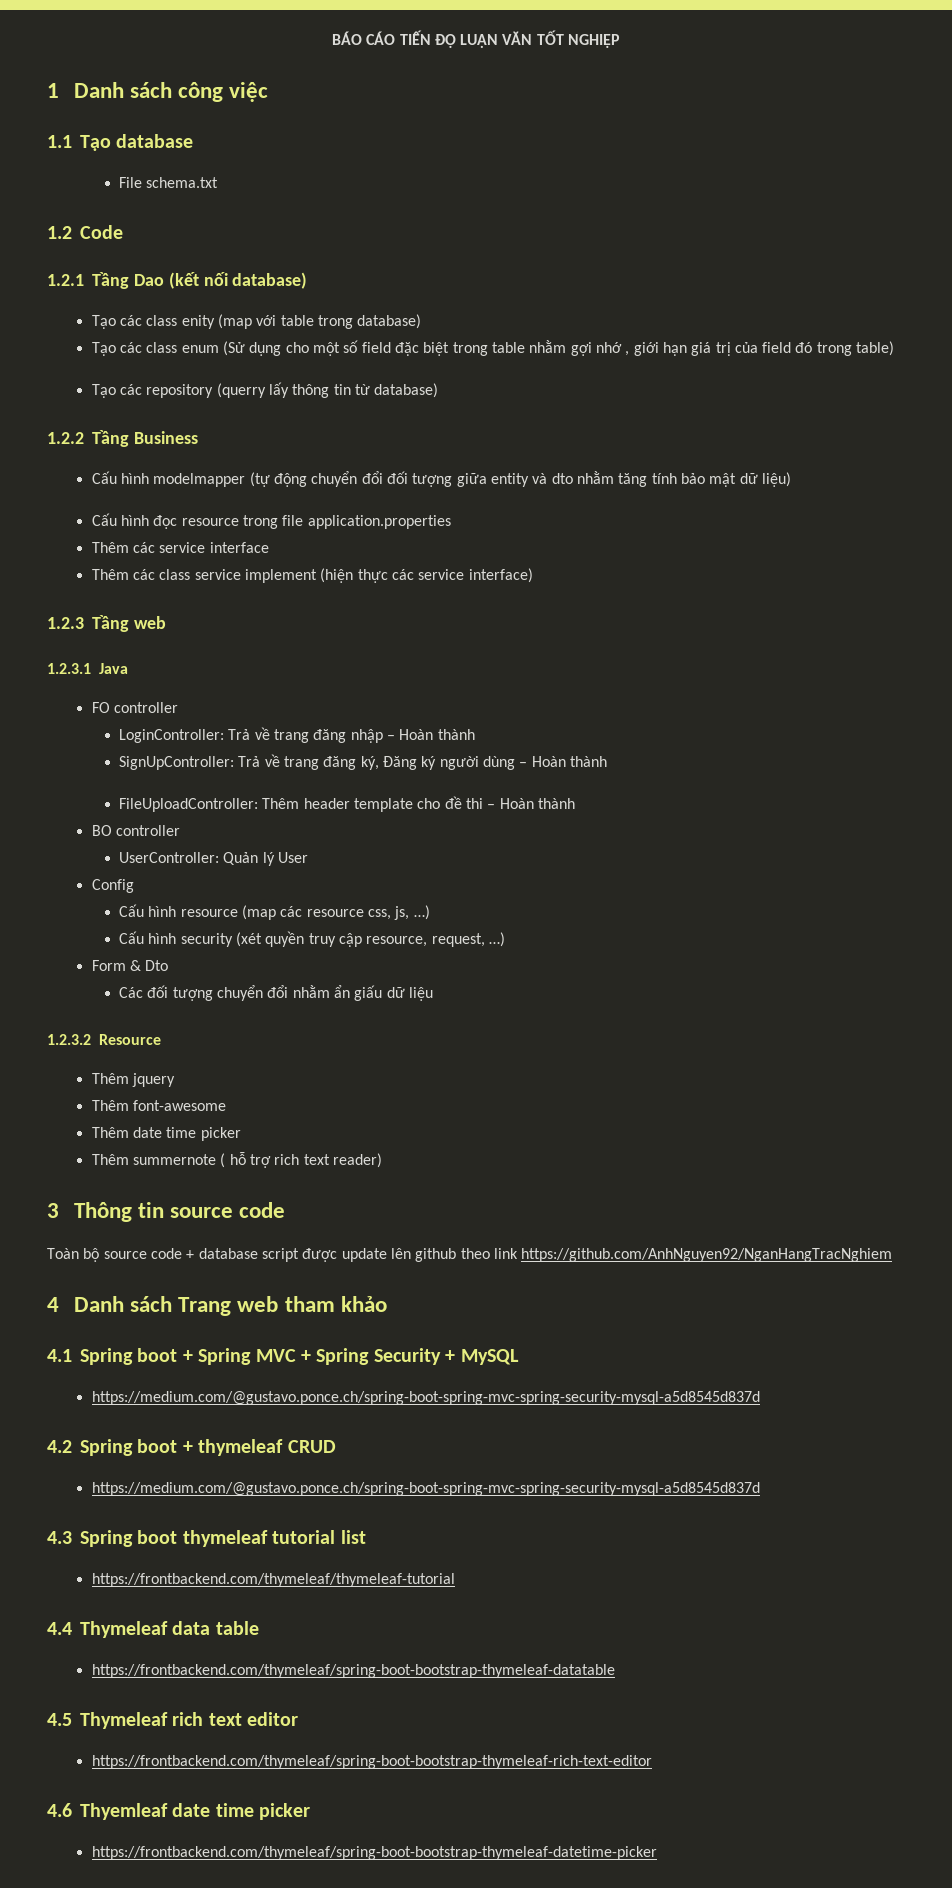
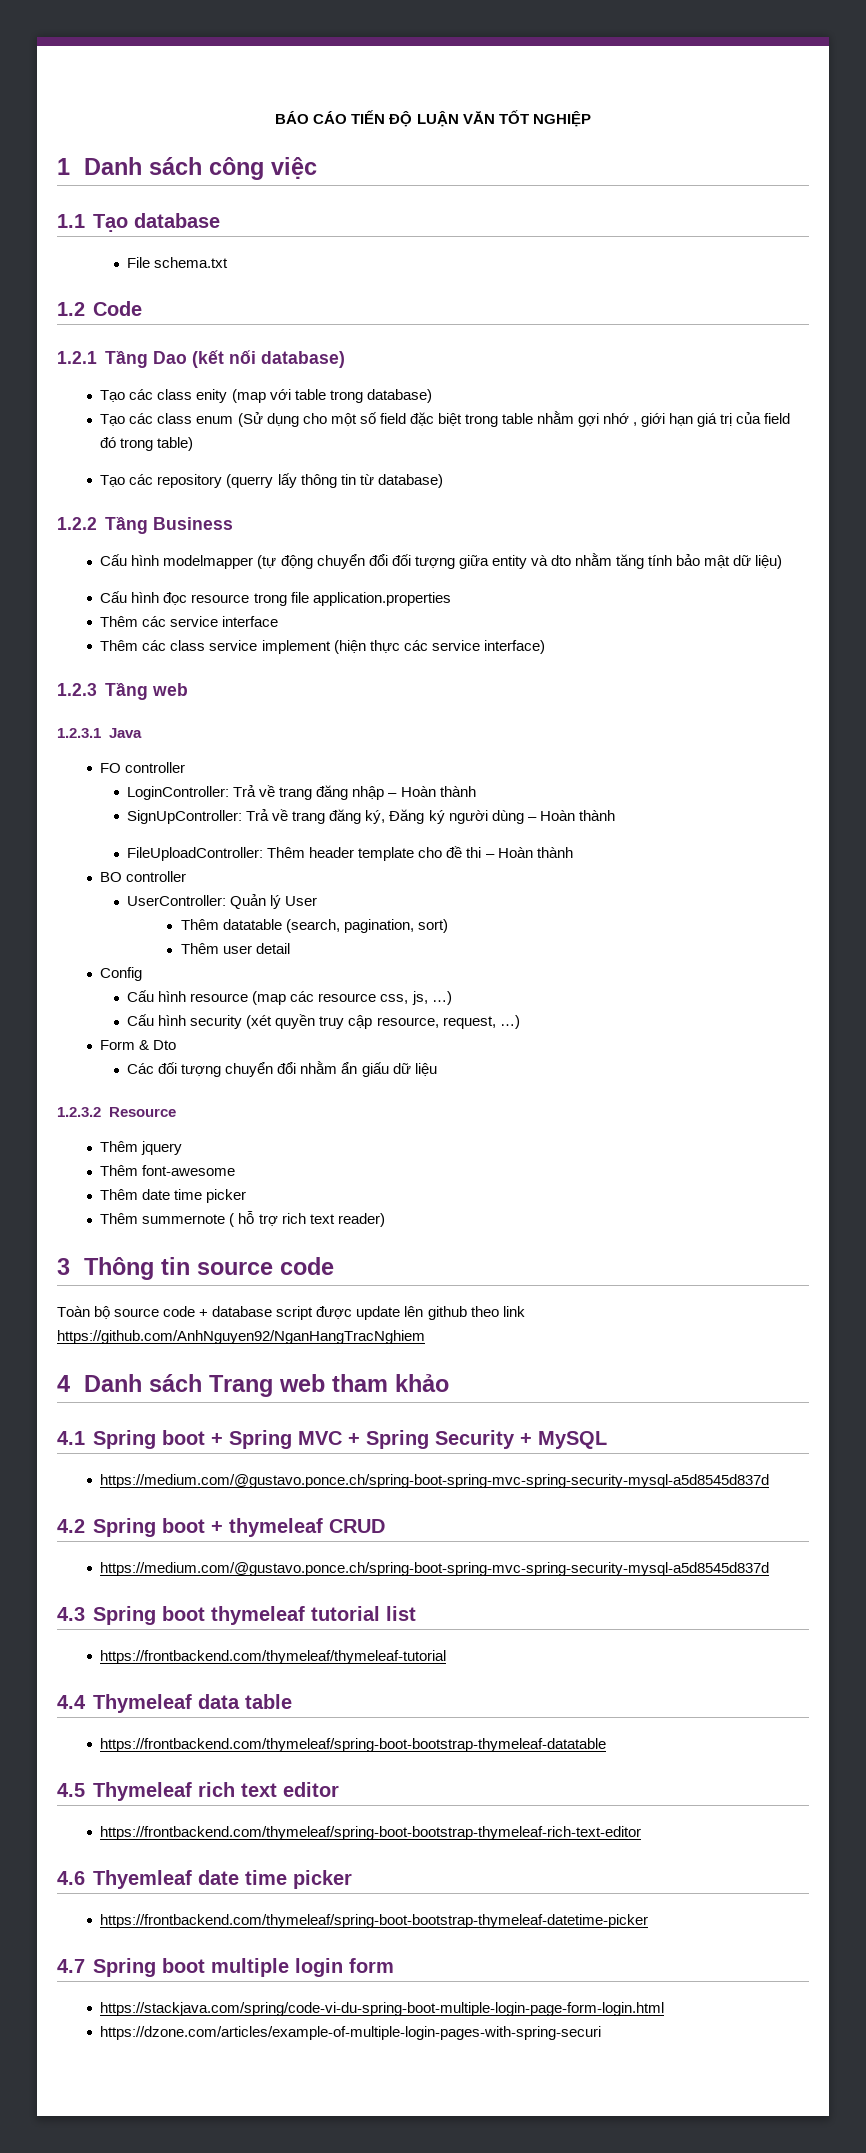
(308, 857) none -> [180,919,449,933] [180,943,290,954] // Thêm datatable (search, pagination, sort) // Thêm user detail
(657, 1853) none -> [57,1958,394,1977] [100,2002,665,2016] [100,2026,602,2040] // 4.7 Spring boot multiple login form // https://stackjava.com/spring/code-vi-du-spring-boot-multiple-login-page-form-login.html // https://dzone.com/articles/example-of-multiple-login-pages-with-spring-securi

